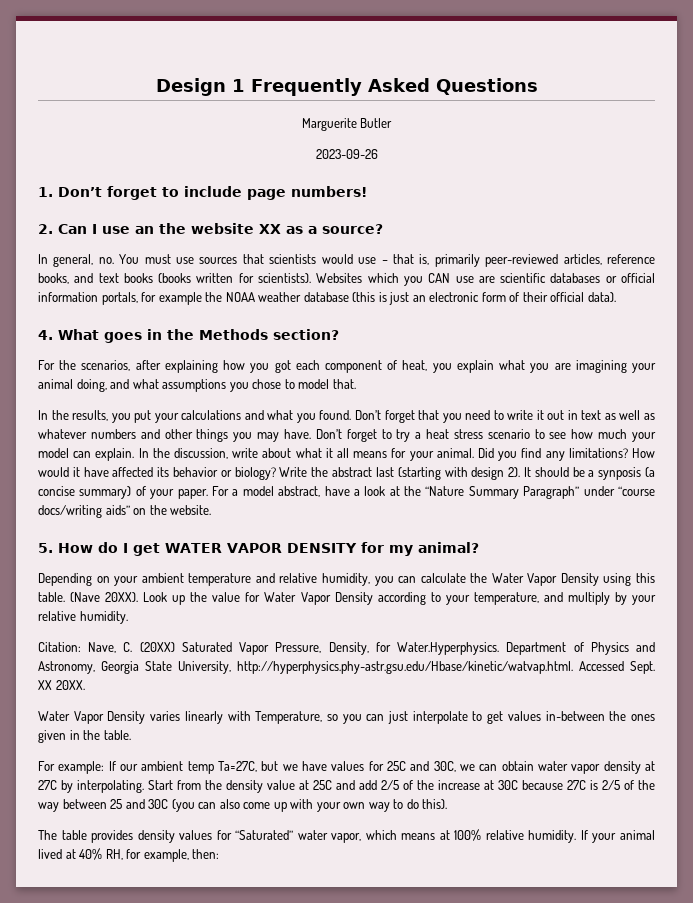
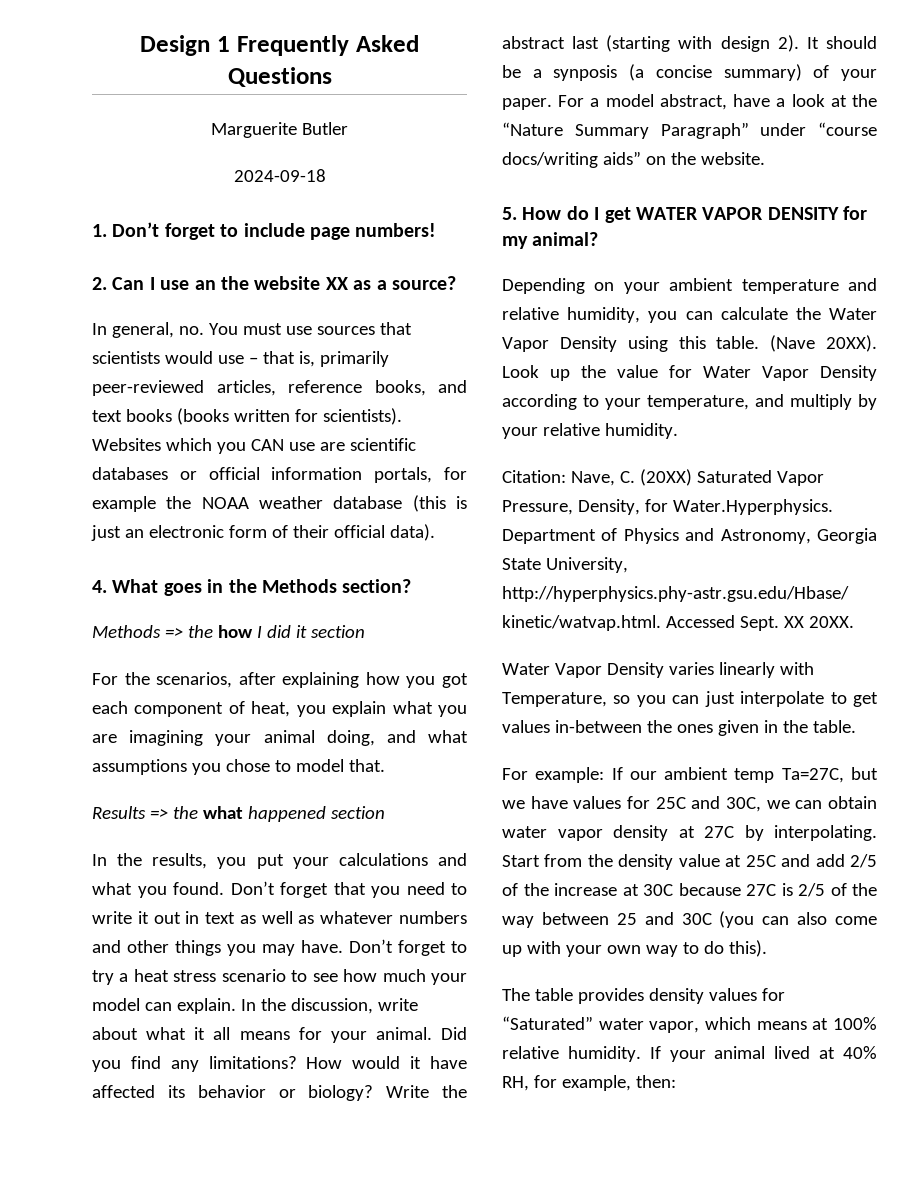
[315,149,378,159] 2023-09-26 -> [233,169,326,182] 2024-09-18
(339, 334) none -> [92,625,365,638] // Methods => the how I did it section
(356, 384) none -> [92,806,385,822] // Results => the what happened section

